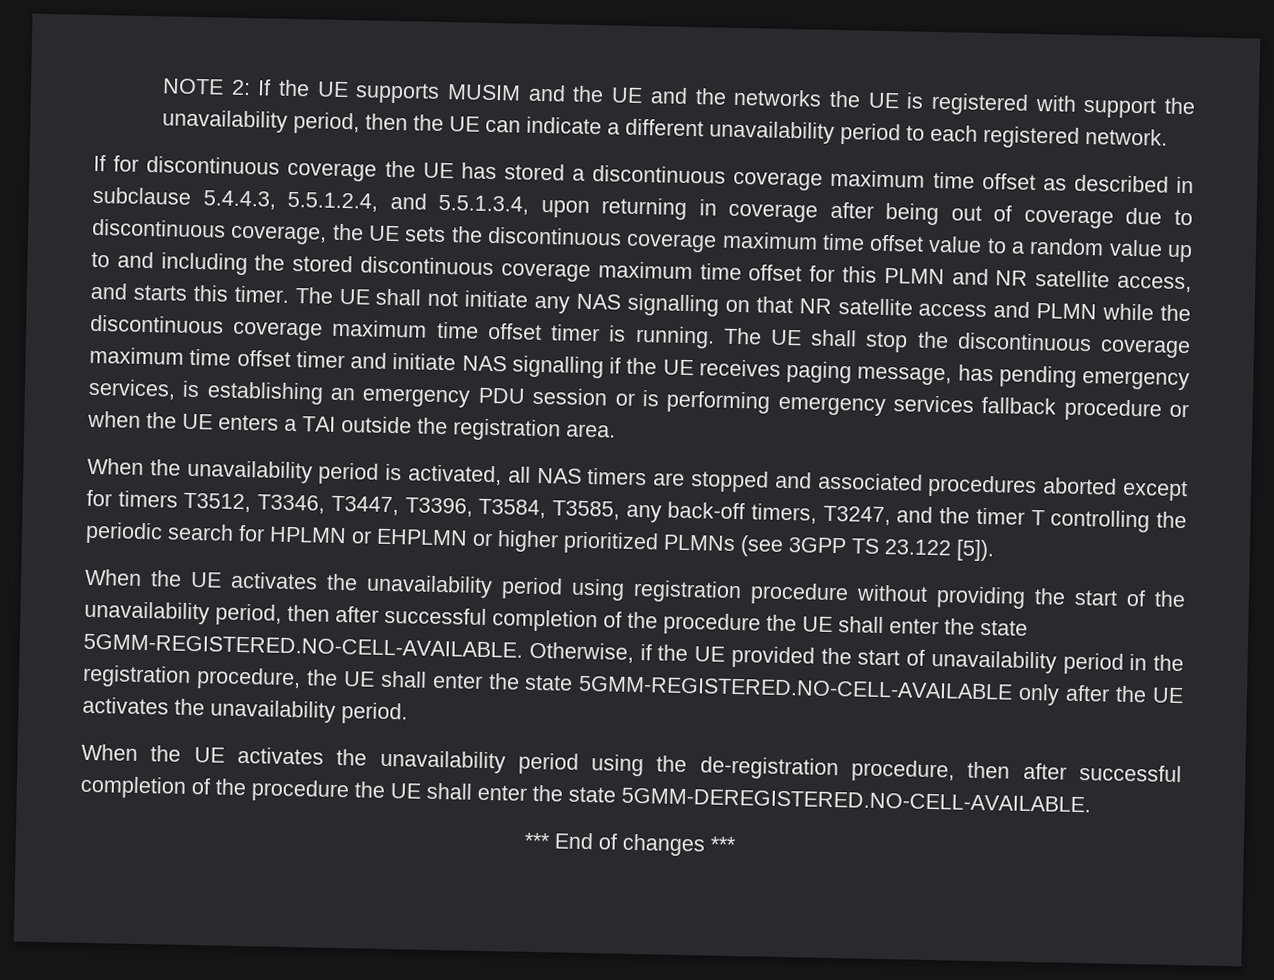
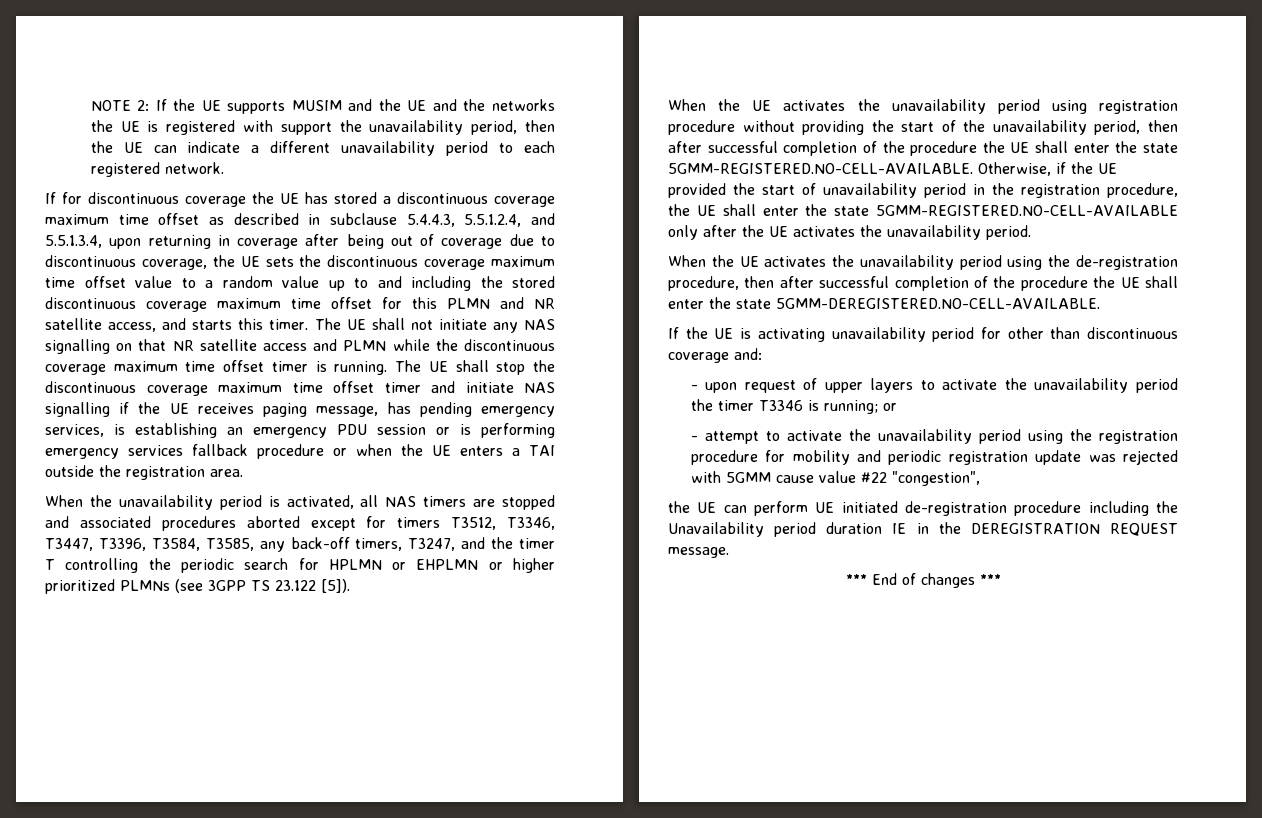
(1091, 800) none -> [668,327,1178,342] [668,348,762,363] [690,378,1178,393] [690,399,897,414] [690,429,1178,444] [690,450,1178,465] [690,471,980,486] [668,501,1178,516] [668,522,1178,537] [668,547,729,558] // If the UE is activating unavailability period for other than discontinuous coverage and: // - upon request of upper layers to activate the unavailability period the timer T3346 is running; or // - attempt to activate the unavailability period using the registration procedure for mobility and periodic registration update was rejected with 5GMM cause value #22 "congestion", // the UE can perform UE initiated de-registration procedure including the Unavailability period duration IE in the DEREGISTRATION REQUEST message.

